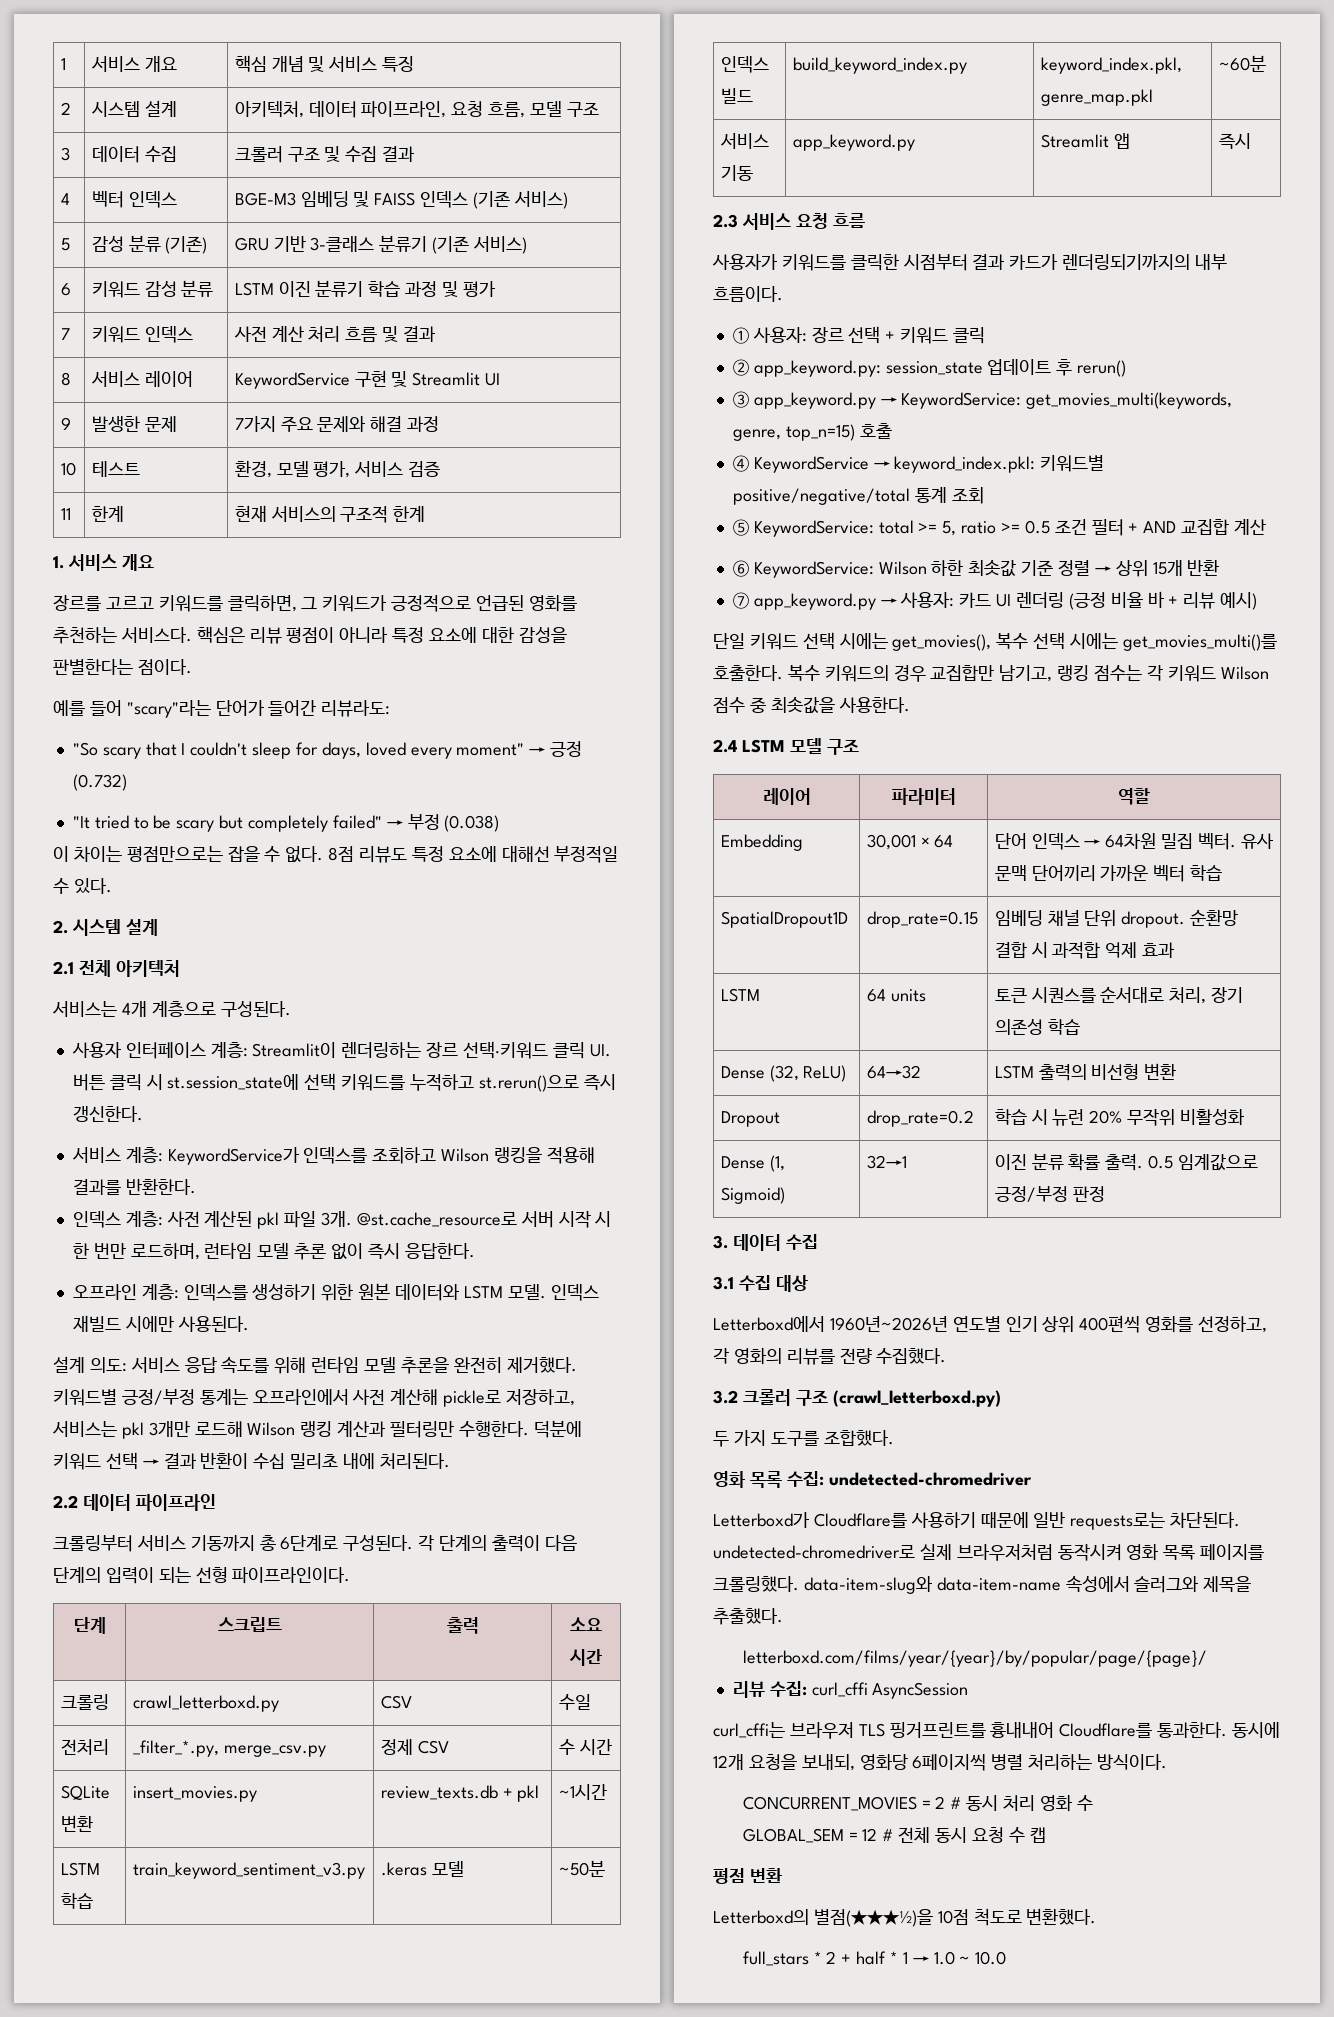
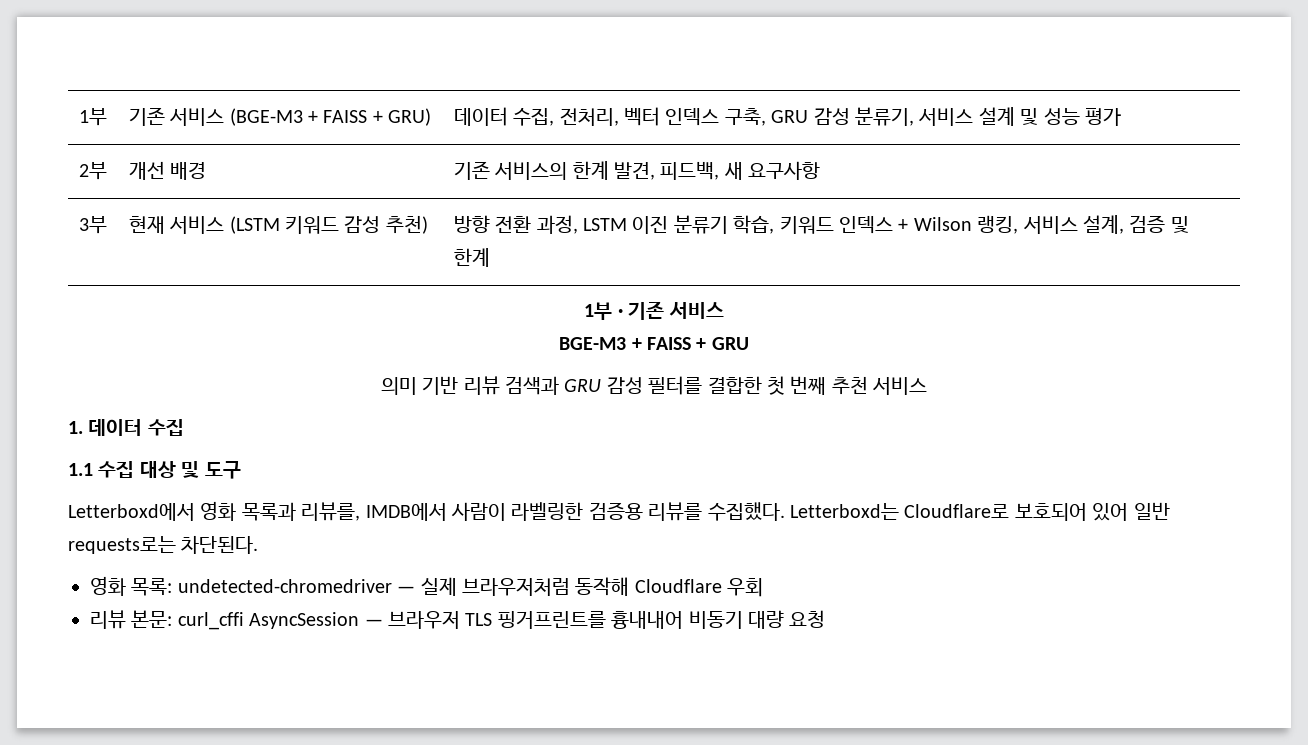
[60,58,66,70] [90,56,177,72] [234,55,415,72] [60,102,71,115] [91,100,177,117] [234,101,599,118] [60,147,70,161] [91,146,177,163] [234,146,416,163] [60,193,70,205] [91,191,177,208] [234,191,568,209] [60,238,70,251] [91,235,208,254] [234,235,528,254] [60,283,71,296] [91,280,214,298] [234,280,496,297] [60,328,70,340] [91,326,193,343] [233,325,437,342] [60,372,71,386] [90,371,193,387] [234,370,501,389] [60,417,71,430] [91,416,177,432] [234,416,440,432] [60,462,76,476] [91,461,140,477] [234,460,441,478] [60,508,71,520] [91,505,124,522] [234,505,426,523] [53,554,154,571] [53,594,577,612] [53,626,567,644] [53,659,192,675] [53,700,391,718] [72,741,583,759] [72,774,127,791] [72,814,500,832] [53,846,619,863] [53,878,112,894] [53,919,158,936] [53,960,180,977] [52,1000,291,1017] [71,1041,611,1059] [72,1073,616,1092] [72,1106,143,1122] [71,1146,595,1165] [72,1178,196,1195] [72,1210,612,1229] [72,1242,475,1260] [72,1283,599,1301] [72,1315,249,1332] [53,1356,577,1374] [53,1388,576,1407] [52,1420,582,1439] [53,1452,450,1470] [53,1494,216,1511] [53,1534,577,1552] [53,1566,351,1584] [73,1617,106,1634] [217,1617,282,1632] [446,1617,479,1634] [570,1617,602,1631] [569,1649,602,1666] [60,1694,109,1710] [132,1695,279,1712] [380,1695,412,1709] [558,1694,591,1710] [60,1739,109,1755] [132,1740,326,1757] [380,1739,449,1755] [558,1739,612,1755] [60,1785,110,1800] [60,1815,93,1832] [132,1786,257,1802] [380,1785,540,1802] [558,1784,607,1800] [60,1862,100,1876] [60,1893,93,1909] [132,1862,365,1879] [380,1861,464,1877] [558,1860,605,1877] [720,56,769,73] [720,88,753,104] [792,57,967,74] [1040,57,1182,74] [1040,89,1153,106] [1218,55,1266,72] [719,133,769,149] [720,165,753,181] [792,134,915,151] [1040,133,1130,149] [1218,133,1251,150] [713,213,865,230] [712,254,1228,271] [713,286,783,302] [732,326,985,344] [732,359,1127,377] [732,391,1233,409] [732,423,892,441] [732,455,1105,473] [732,486,984,505] [732,518,1266,537] [732,559,1220,578] [732,591,1258,610] [713,632,1277,651] [713,665,1269,682] [713,697,910,714] [713,738,859,755] [762,788,811,805] [891,788,956,805] [1118,788,1150,805] [720,834,803,851] [866,834,954,850] [994,833,1274,850] [994,865,1223,882] [720,911,848,928] [866,911,978,928] [994,909,1239,928] [994,942,1176,959] [720,988,760,1002] [866,989,926,1002] [994,986,1244,1004] [994,1019,1080,1035] [720,1065,847,1082] [866,1065,921,1079] [994,1063,1177,1081] [720,1111,780,1127] [866,1110,974,1127] [994,1108,1246,1126] [720,1155,785,1172] [720,1187,785,1204] [866,1155,907,1169] [994,1153,1259,1171] [994,1186,1105,1202] [713,1235,728,1249] 1 | 서비스 개요 | 핵심 개념 및 서비스 특징 // 2 | 시스템 설계 | 아키텍처, 데이터 파이프라인, 요청 흐름, 모델 구조 // 3 | 데이터 수집 | 크롤러 구조 및 수집 결과 // 4 | 벡터 인덱스 | BGE-M3 임베딩 및 FAISS 인덱스 (기존 서비스) // 5 | 감성 분류 (기존) | GRU 기반 3-클래스 분류기 (기존 서비스) // 6 | 키워드 감성 분류 | LSTM 이진 분류기 학습 과정 및 평가 // 7 | 키워드 인덱스 | 사전 계산 처리 흐름 및 결과 // 8 | 서비스 레이어 | KeywordService 구현 및 Streamlit UI // 9 | 발생한 문제 | 7가지 주요 문제와 해결 과정 // 10 | 테스트 | 환경, 모델 평가, 서비스 검증 // 11 | 한계 | 현재 서비스의 구조적 한계 // 1. 서비스 개요 // 장르를 고르고 키워드를 클릭하면, 그 키워드가 긍정적으로 언급된 영화를 추천하는 서비스다. 핵심은 리뷰 평점이 아니라 특정 요소에 대한 감성을 판별한다는 점이다. // 예를 들어 "scary"라는 단어가 들어간 리뷰라도: // "So scary that I couldn't sleep for days, loved every moment" → 긍정 (0.732) // "It tried to be scary but completely failed" → 부정 (0.038) // 이 차이는 평점만으로는 잡을 수 없다. 8점 리뷰도 특정 요소에 대해선 부정적일 수 있다. // 2. 시스템 설계 // 2.1 전체 아키텍처 // 서비스는 4개 계층으로 구성된다. // 사용자 인터페이스 계층: Streamlit이 렌더링하는 장르 선택·키워드 클릭 UI. 버튼 클릭 시 st.session_state에 선택 키워드를 누적하고 st.rerun()으로 즉시 갱신한다. // 서비스 계층: KeywordService가 인덱스를 조회하고 Wilson 랭킹을 적용해 결과를 반환한다. // 인덱스 계층: 사전 계산된 pkl 파일 3개. @st.cache_resource로 서버 시작 시 한 번만 로드하며, 런타임 모델 추론 없이 즉시 응답한다. // 오프라인 계층: 인덱스를 생성하기 위한 원본 데이터와 LSTM 모델. 인덱스 재빌드 시에만 사용된다. // 설계 의도: 서비스 응답 속도를 위해 런타임 모델 추론을 완전히 제거했다. 키워드별 긍정/부정 통계는 오프라인에서 사전 계산해 pickle로 저장하고, 서비스는 pkl 3개만 로드해 Wilson 랭킹 계산과 필터링만 수행한다. 덕분에 키워드 선택 → 결과 반환이 수십 밀리초 내에 처리된다. // 2.2 데이터 파이프라인 // 크롤링부터 서비스 기동까지 총 6단계로 구성된다. 각 단계의 출력이 다음 단계의 입력이 되는 선형 파이프라인이다. // 단계 | 스크립트 | 출력 | 소요 시간 // 크롤링 | crawl_letterboxd.py | CSV | 수일 // 전처리 | _filter_*.py, merge_csv.py | 정제 CSV | 수 시간 // SQLite 변환 | insert_movies.py | review_texts.db + pkl | ~1시간 // LSTM 학습 | train_keyword_sentiment_v3.py | .keras 모델 | ~50분 // 인덱스 빌드 | build_keyword_index.py | keyword_index.pkl, genre_map.pkl | ~60분 // 서비스 기동 | app_keyword.py | Streamlit 앱 | 즉시 // 2.3 서비스 요청 흐름 // 사용자가 키워드를 클릭한 시점부터 결과 카드가 렌더링되기까지의 내부 흐름이다. // ① 사용자: 장르 선택 + 키워드 클릭 // ② app_keyword.py: session_state 업데이트 후 rerun() // ③ app_keyword.py → KeywordService: get_movies_multi(keywords, genre, top_n=15) 호출 // ④ KeywordService → keyword_index.pkl: 키워드별 positive/negative/total 통계 조회 // ⑤ KeywordService: total >= 5, ratio >= 0.5 조건 필터 + AND 교집합 계산 // ⑥ KeywordService: Wilson 하한 최솟값 기준 정렬 → 상위 15개 반환 // ⑦ app_keyword.py → 사용자: 카드 UI 렌더링 (긍정 비율 바 + 리뷰 예시) // 단일 키워드 선택 시에는 get_movies(), 복수 선택 시에는 get_movies_multi()를 호출한다. 복수 키워드의 경우 교집합만 남기고, 랭킹 점수는 각 키워드 Wilson 점수 중 최솟값을 사용한다. // 2.4 LSTM 모델 구조 // 레이어 | 파라미터 | 역할 // Embedding | 30,001 × 64 | 단어 인덱스 → 64차원 밀집 벡터. 유사 문맥 단어끼리 가까운 벡터 학습 // SpatialDropout1D | drop_rate=0.15 | 임베딩 채널 단위 dropout. 순환망 결합 시 과적합 억제 효과 // LSTM | 64 units | 토큰 시퀀스를 순서대로 처리, 장기 의존성 학습 // Dense (32, ReLU) | 64→32 | LSTM 출력의 비선형 변환 // Dropout | drop_rate=0.2 | 학습 시 뉴런 20% 무작위 비활성화 // Dense (1, Sigmoid) | 32→1 | 이진 분류 확률 출력. 0.5 임계값으로 긍정/부정 판정 // 3. -> [78,108,107,126] [128,107,432,126] [453,107,1122,126] [78,162,107,180] [128,161,207,180] [453,161,821,180] [78,216,107,234] [128,215,428,234] [453,215,1189,234] [453,248,490,267] [584,301,724,320] [559,337,749,350] [380,376,928,395] [68,421,83,434] 1부 | 기존 서비스 (BGE-M3 + FAISS + GRU) | 데이터 수집, 전처리, 벡터 인덱스 구축, GRU 감성 분류기, 서비스 설계 및 성능 평가 // 2부 | 개선 배경 | 기존 서비스의 한계 발견, 피드백, 새 요구사항 // 3부 | 현재 서비스 (LSTM 키워드 감성 추천) | 방향 전환 과정, LSTM 이진 분류기 학습, 키워드 인덱스 + Wilson 랭킹, 서비스 설계, 검증 및 한계 // 1부 · 기존 서비스 // BGE-M3 + FAISS + GRU // 의미 기반 리뷰 검색과 GRU 감성 필터를 결합한 첫 번째 추천 서비스 // 1.
[713,1276,734,1290] 3.1 -> [68,463,93,476] 1.1
(808, 1283) none -> [181,461,241,479] 및 도구
[829,1315,1268,1333] [713,1347,947,1365] [713,1389,1001,1407] [713,1430,894,1447] [713,1471,1032,1488] [713,1511,1241,1530] [713,1543,1265,1561] [713,1576,1252,1594] [713,1608,783,1625] [742,1650,1207,1667] [732,1681,807,1698] 1960년~2026년 연도별 인기 상위 400편씩 영화를 선정하고, 각 영화의 리뷰를 전량 수집했다. // 3.2 크롤러 구조 (crawl_letterboxd.py) // 두 가지 도구를 조합했다. // 영화 목록 수집: undetected-chromedriver // Letterboxd가 Cloudflare를 사용하기 때문에 일반 requests로는 차단된다. undetected-chromedriver로 실제 브라우저처럼 동작시켜 영화 목록 페이지를 크롤링했다. data-item-slug와 data-item-name 속성에서 슬러그와 제목을 추출했다. // letterboxd.com/films/year/{year}/by/popular/page/{page}/ // 리뷰 수집: -> [200,501,1170,521] [68,535,259,554] [90,576,764,597] [90,610,173,629] 영화 목록과 리뷰를, IMDB에서 사람이 라벨링한 검증용 리뷰를 수집했다. Letterboxd는 Cloudflare로 보호되어 있어 일반 requests로는 차단된다. // 영화 목록: undetected-chromedriver — 실제 브라우저처럼 동작해 Cloudflare 우회 // 리뷰 본문:
[713,1722,785,1738] // curl_cffi는 -> [364,619,383,626] —
[1059,1722,1281,1738] [713,1753,1168,1771] [742,1794,1093,1812] [742,1827,1046,1843] [713,1868,782,1884] [713,1908,1097,1927] [742,1951,1007,1966] Cloudflare를 통과한다. 동시에 12개 요청을 보내되, 영화당 6페이지씩 병렬 처리하는 방식이다. // CONCURRENT_MOVIES = 2 # 동시 처리 영화 수 // GLOBAL_SEM = 12 # 전체 동시 요청 수 캡 // 평점 변환 // Letterboxd의 별점(★★★½)을 10점 척도로 변환했다. // full_stars * 2 + half * 1 → 1.0 ~ 10.0 -> [688,610,826,629] 비동기 대량 요청

